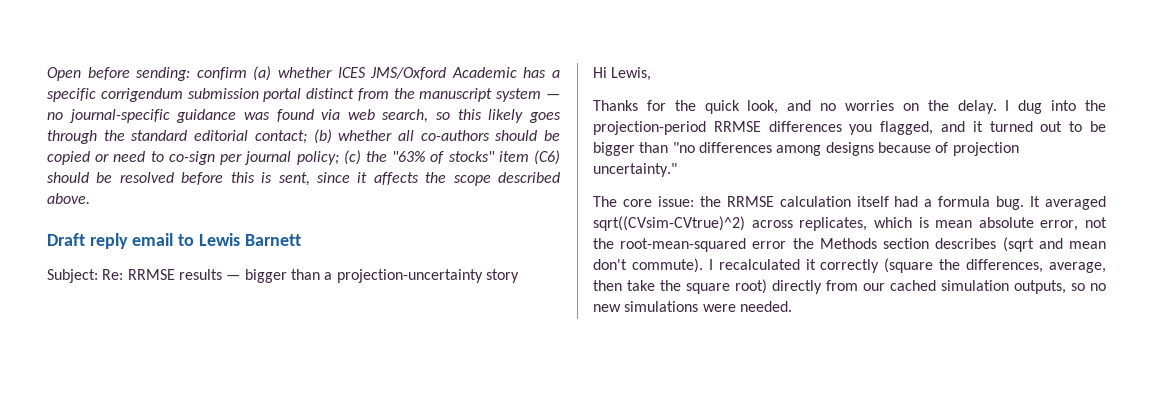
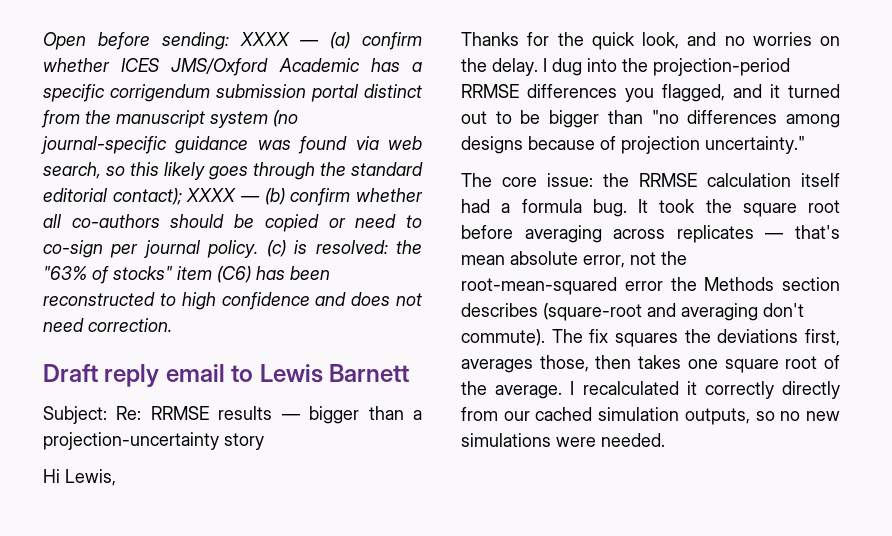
[196,66,272,81] confirm (a) -> [239,32,422,50] XXXX — (a) confirm
[546,94,560,99] [47,112,63,120] — no -> [273,110,298,127] (no
[254,129,332,144] contact; (b) -> [112,188,351,206] contact); XXXX — (b) confirm
[296,150,361,165] policy; (c) -> [207,240,388,258] policy. (c) is resolved:
[47,172,561,186] [47,193,90,204] should be resolved before this is sent, since it affects the scope described above. -> [256,266,330,280] [43,292,422,310] [43,318,172,332] has been reconstructed to high confidence and does not need correction.
[1045,196,1107,210] [593,216,929,231] averaged sqrt((CVsim-CVtrue)^2) across replicates, which is -> [659,199,840,217] [461,225,840,243] took the square root before averaging across replicates — that's
[1002,237,1106,252] [593,258,1106,273] [593,279,767,294] (sqrt and mean don't commute). I recalculated it correctly (square the differences, average, then take the square root) -> [543,303,804,321] [461,329,840,347] [461,355,840,373] [461,381,774,399] (square-root and averaging don't commute). The fix squares the deviations first, averages those, then takes one square root of the average. I recalculated it correctly

